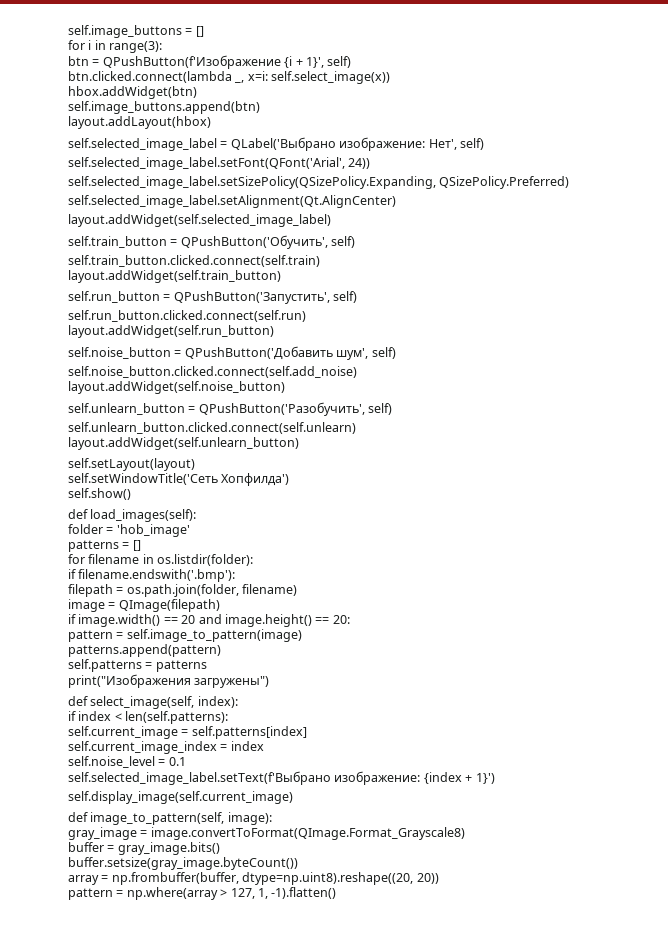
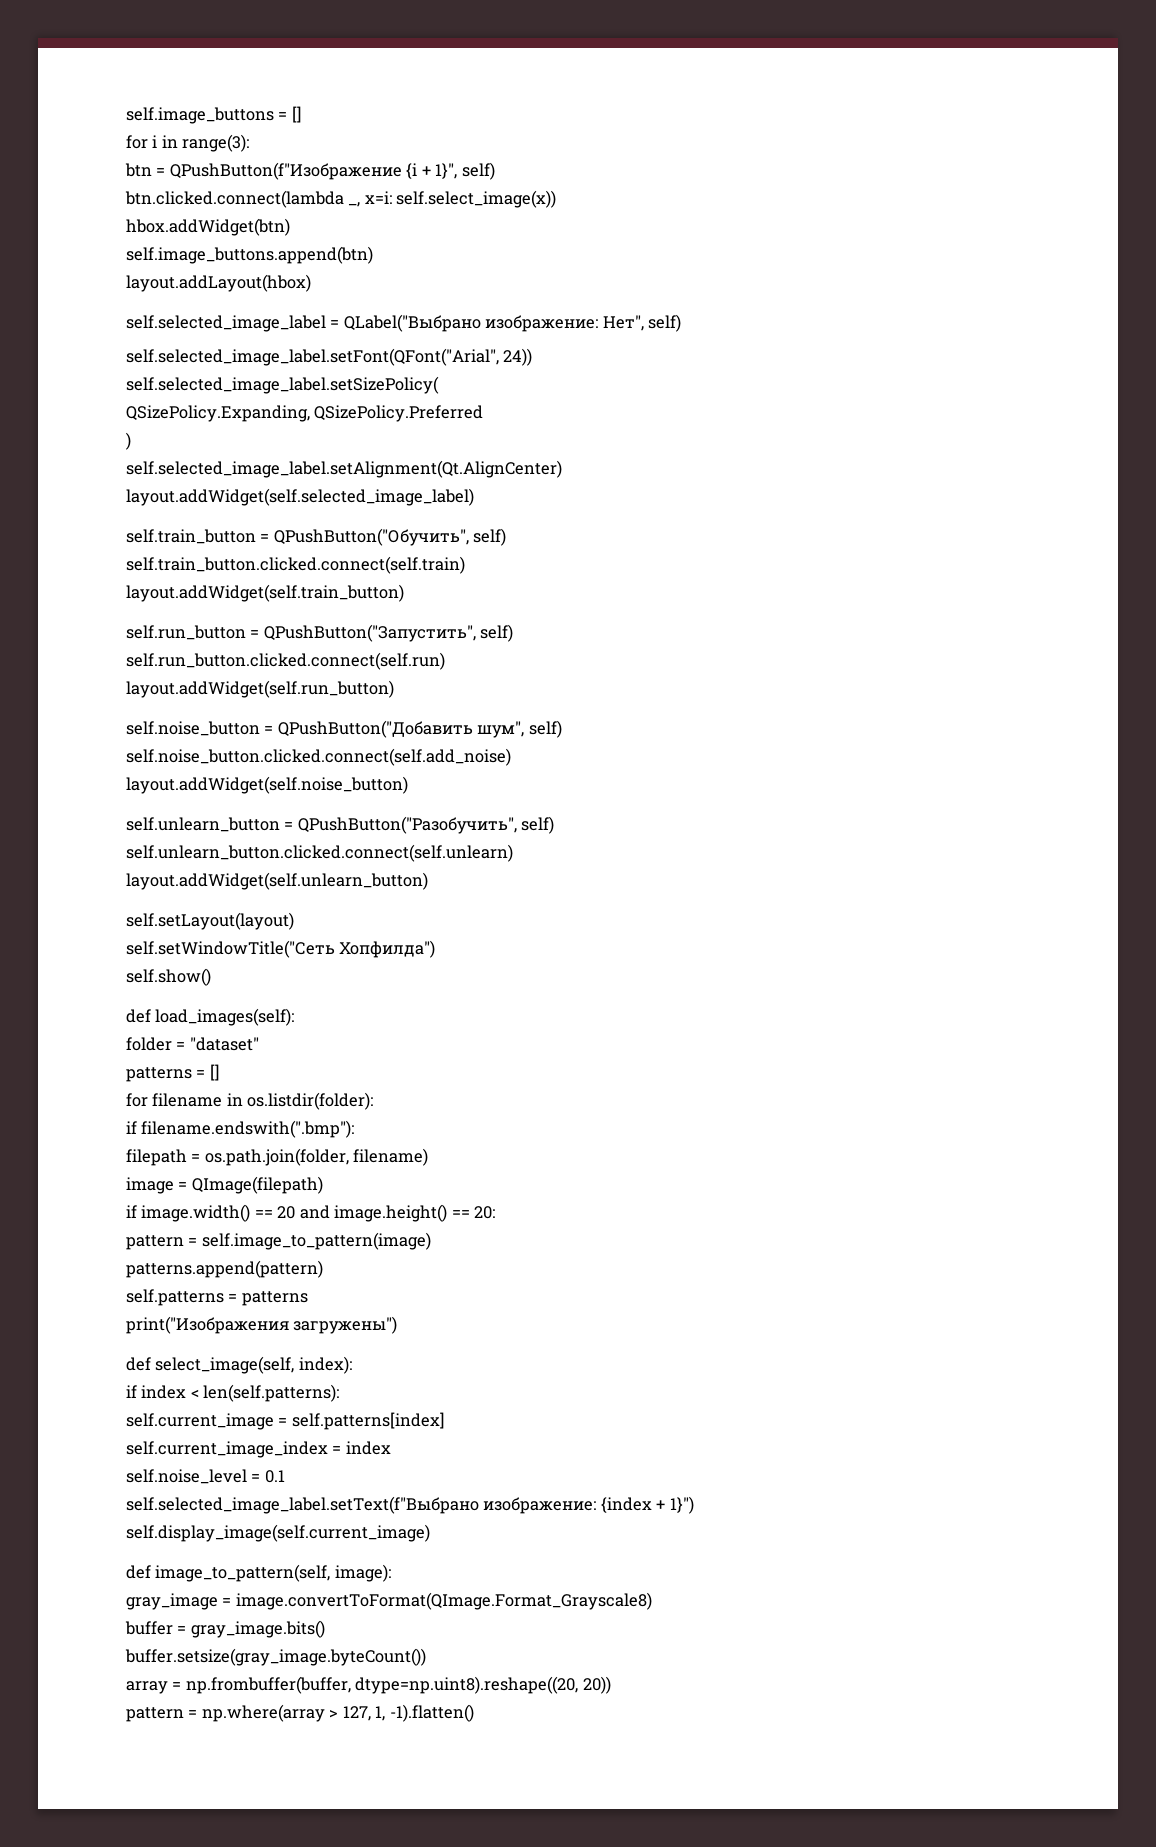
[102,55,281,69] QPushButton(f'Изображение -> [169,162,402,180] QPushButton(f"Изображение
[305,57,324,68] 1}', -> [435,163,458,179] 1}",
[230,137,484,151] [68,157,345,170] QLabel('Выбрано изображение: Нет', self) // self.selected_image_label.setFont(QFont('Arial', -> [343,314,682,332] [126,348,499,366] QLabel("Выбрано изображение: Нет", self) // self.selected_image_label.setFont(QFont("Arial",
[68,176,570,189] self.selected_image_label.setSizePolicy(QSizePolicy.Expanding, QSizePolicy.Preferred) -> [126,376,439,394] [126,405,484,422] [126,432,131,450] self.selected_image_label.setSizePolicy( // QSizePolicy.Expanding, QSizePolicy.Preferred // )
[180,235,328,249] QPushButton('Обучить', -> [273,528,469,546] QPushButton("Обучить",
[173,291,330,304] QPushButton('Запустить', -> [263,624,476,642] QPushButton("Запустить",
[184,346,369,360] QPushButton('Добавить шум', -> [277,720,525,738] QPushButton("Добавить шум",
[198,402,365,416] QPushButton('Разобучить', -> [297,816,517,834] QPushButton("Разобучить",
[68,473,290,486] self.setWindowTitle('Сеть Хопфилда') -> [126,940,436,958] self.setWindowTitle("Сеть Хопфилда")
[116,524,190,537] 'hob_image' -> [189,1037,259,1051] "dataset"
[78,569,236,582] filename.endswith('.bmp'): -> [141,1120,355,1138] filename.endswith(".bmp"):
[68,771,331,785] self.selected_image_label.setText(f'Выбрано -> [126,1496,479,1514] self.selected_image_label.setText(f"Выбрано
[475,773,495,784] 1}') -> [669,1496,694,1514] 1}")

